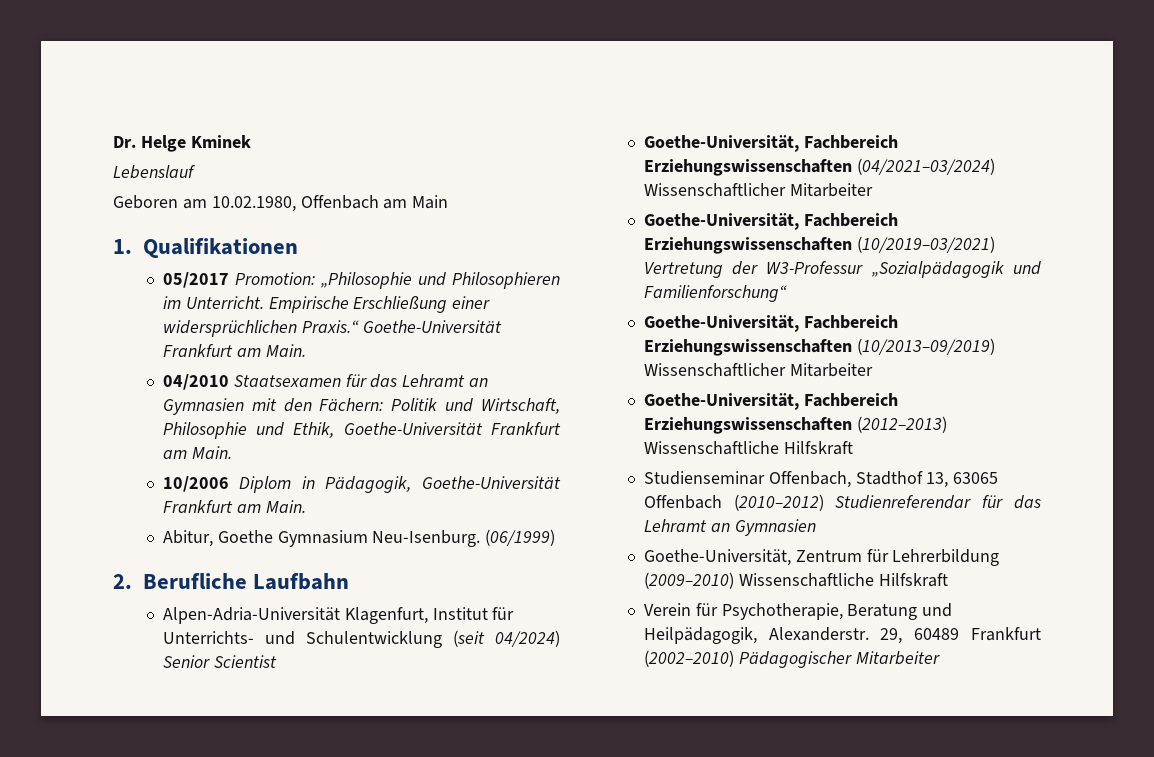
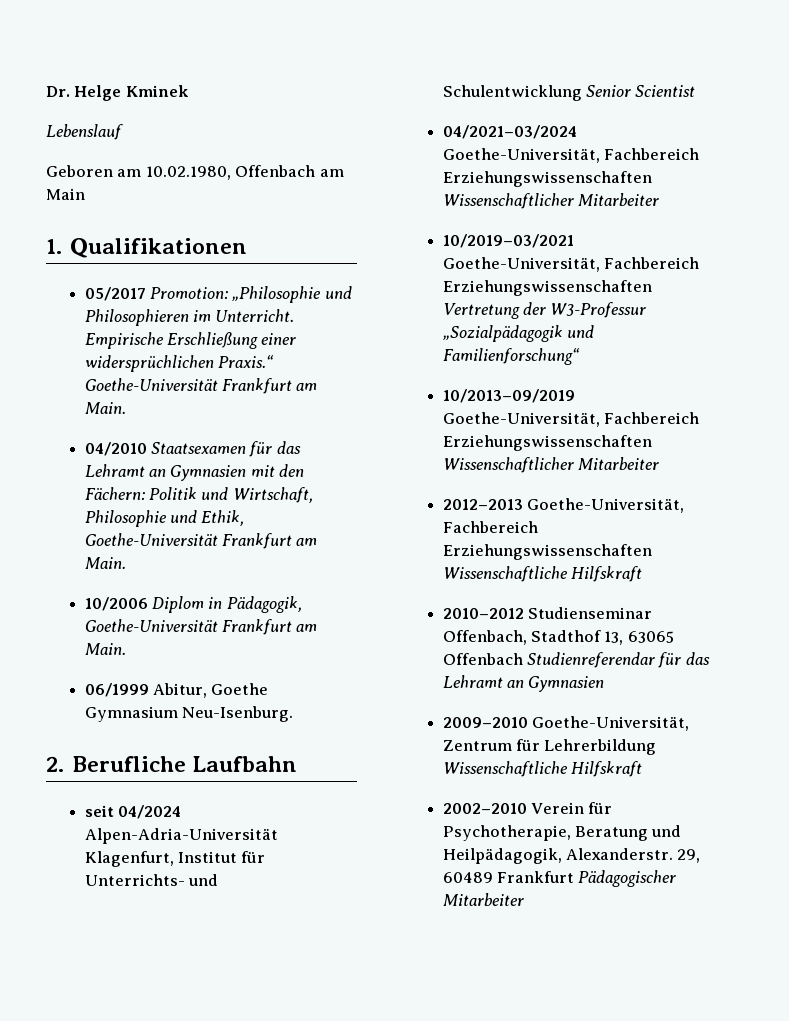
(306, 506) none -> [84,683,149,697] 06/1999
[485,529,556,546] (06/1999) -> (294, 714) none
(350, 581) none -> [84,805,182,819] seit 04/2024
[452,630,560,647] (seit 04/2024) -> (582, 93) none
[643,135,898,152] [643,158,995,176] [643,183,873,197] [643,213,898,230] [643,236,995,254] Goethe-Universität, Fachbereich Erziehungswissenschaften (04/2021–03/2024) Wissenschaftlicher Mitarbeiter // Goethe-Universität, Fachbereich Erziehungswissenschaften (10/2019–03/2021) -> [442,125,577,139] [442,148,700,163] [442,171,652,187] [442,193,660,209] [442,234,574,248] [442,257,700,272] [442,280,652,296] 04/2021–03/2024 Goethe-Universität, Fachbereich Erziehungswissenschaften Wissenschaftlicher Mitarbeiter // 10/2019–03/2021 Goethe-Universität, Fachbereich Erziehungswissenschaften
[643,315,898,332] [643,338,995,356] [643,363,873,377] [643,393,898,410] [643,416,947,434] [643,441,853,455] Goethe-Universität, Fachbereich Erziehungswissenschaften (10/2013–09/2019) Wissenschaftlicher Mitarbeiter // Goethe-Universität, Fachbereich Erziehungswissenschaften (2012–2013) Wissenschaftliche Hilfskraft // -> [442,389,575,403] [442,412,700,427] [442,435,652,451] [442,457,660,473] [442,498,685,513] [442,521,538,533] [442,544,652,560] [442,566,643,582] [442,608,524,619] 10/2013–09/2019 Goethe-Universität, Fachbereich Erziehungswissenschaften Wissenschaftlicher Mitarbeiter // 2012–2013 Goethe-Universität, Fachbereich Erziehungswissenschaften Wissenschaftliche Hilfskraft // 2010–2012
[733,494,824,511] (2010–2012) -> (523, 659) none
(816, 527) none -> [442,717,528,728] 2009–2010
[643,572,948,589] (2009–2010) Wissenschaftliche Hilfskraft // -> [442,761,643,777] [442,803,527,814] Wissenschaftliche Hilfskraft // 2002–2010
[643,650,734,667] (2002–2010) -> (575, 877) none

